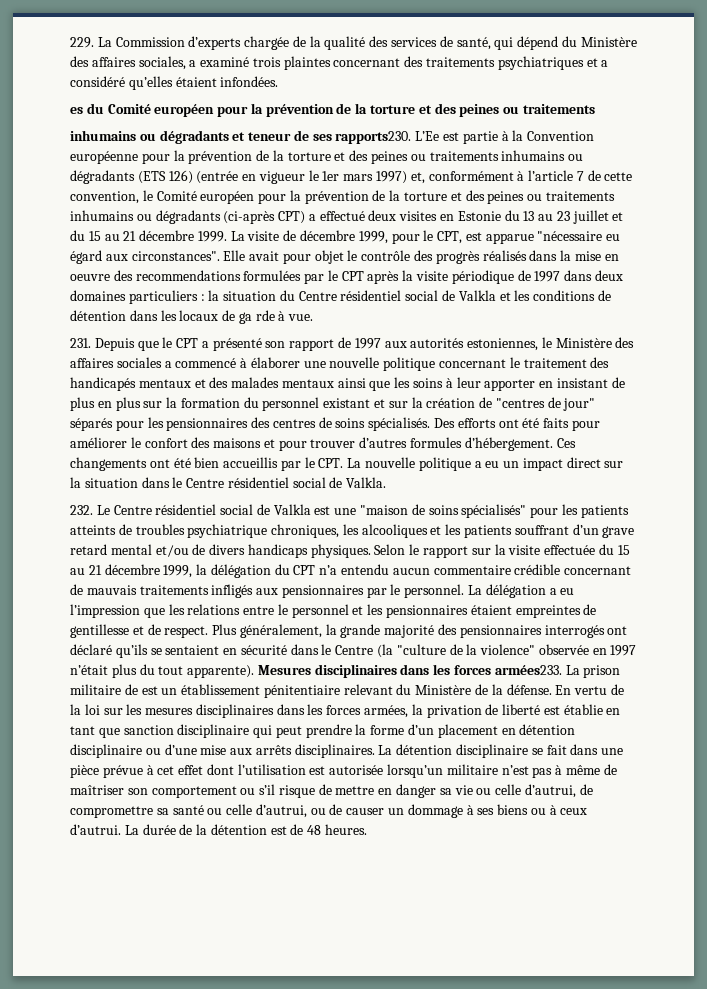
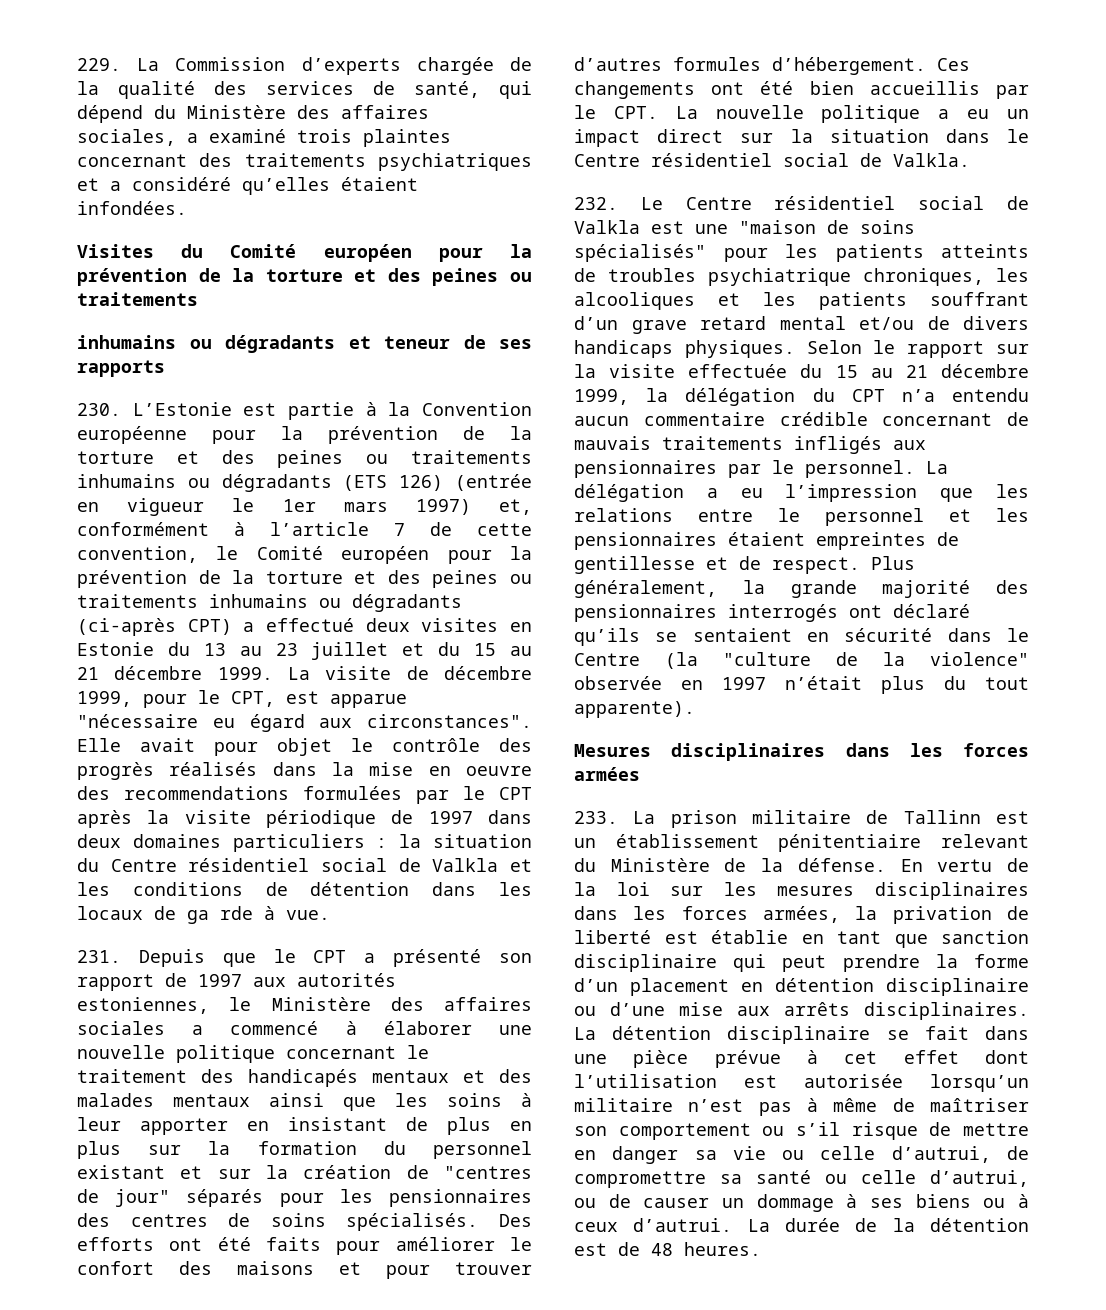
[70,107,83,114] es -> [77,244,154,258] Visites
[335,131,440,144] rapports230. L’Ee -> [77,360,165,377] [77,402,232,416] rapports // 230. L’Estonie
(255, 671) none -> (695, 709) //
[494,665,562,675] armées233. -> [574,767,640,781] [574,811,618,824] armées // 233.
(138, 689) none -> [903,810,981,824] Tallinn

